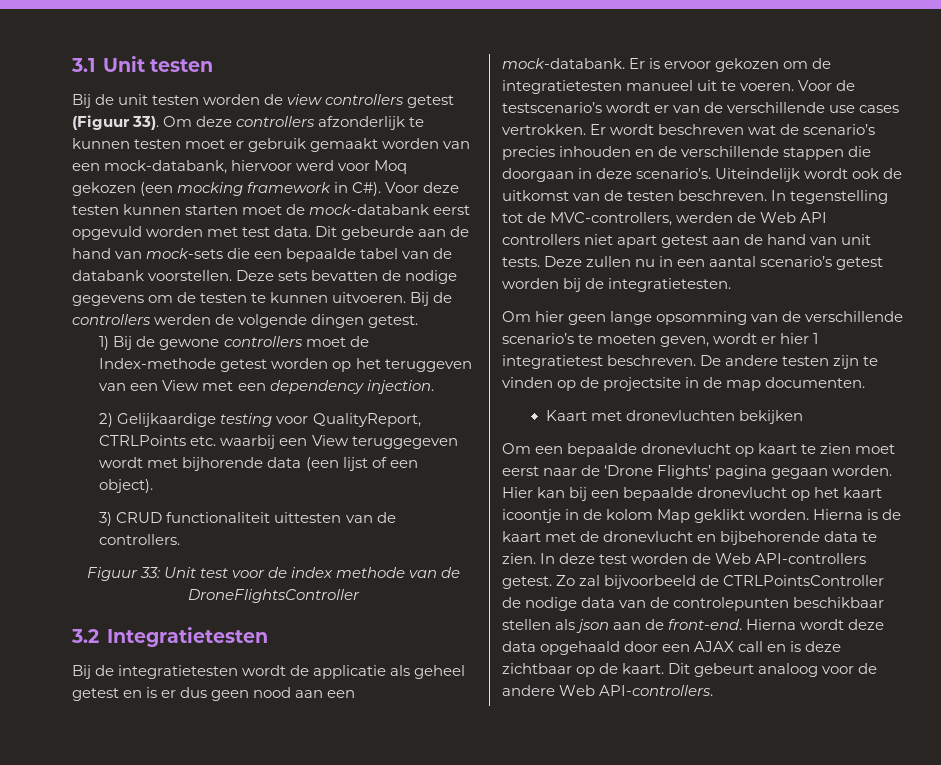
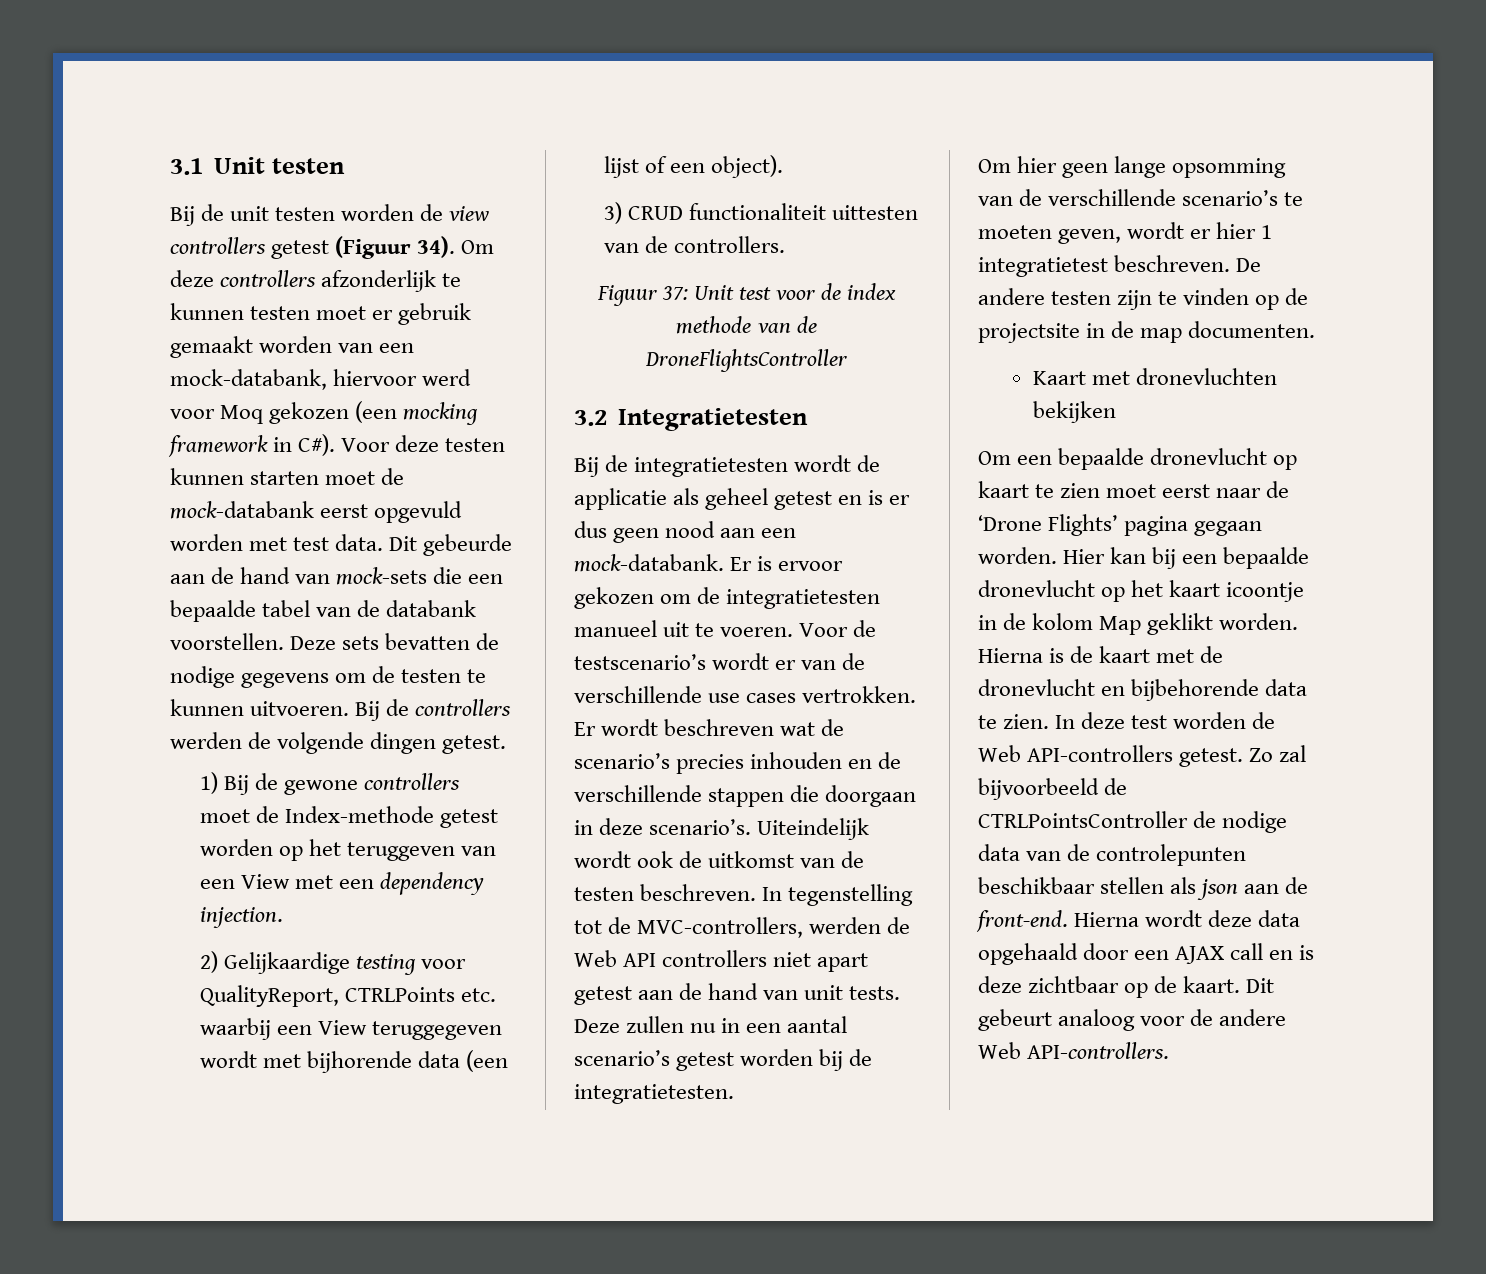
[132,116,160,130] 33). -> [417,236,456,258] 34).
[139,567,161,578] 33: -> [661,286,688,300] 37:

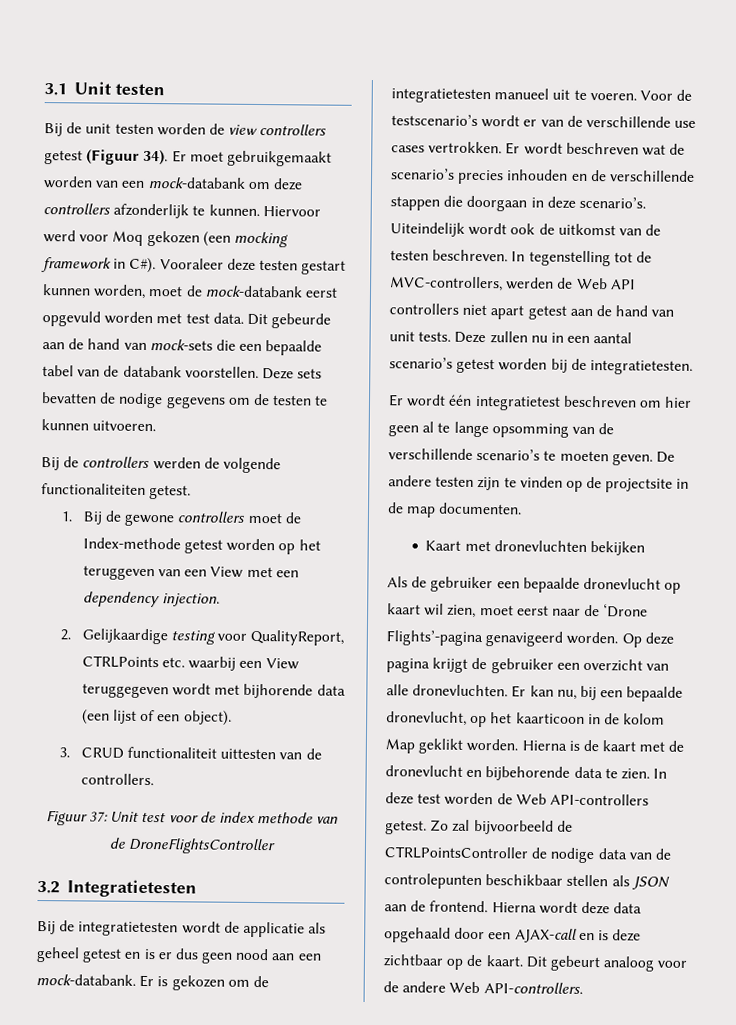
[461,240,495,254] [170,270,462,292] [170,303,472,325] [170,336,415,358] [170,369,418,390] Om deze controllers afzonderlijk te kunnen testen moet er gebruik gemaakt worden van een mock-databank, hiervoor -> [171,150,332,167] [43,176,303,191] [43,203,321,219] Er moet gebruikgemaakt worden van een mock-databank om deze controllers afzonderlijk te kunnen. Hiervoor
[341,438,391,452] Voor -> [159,258,224,270] Vooraleer
[170,468,320,485] kunnen starten -> [301,260,347,275] [42,284,147,299] gestart kunnen worden,
(350, 708) none -> (157, 426) //
[370,732,437,754] dingen -> [41,483,146,495] functionaliteiten
[200,772,219,794] 1) -> [61,511,73,522] 1.
[200,951,219,973] 2) -> [60,629,72,641] 2.
[604,202,623,224] 3) -> [59,747,71,758] 3.
[778,561,844,571] ervoor -> (169, 981) none
[978,156,1109,178] Om hier geen -> [388,394,693,411] [388,421,451,437] Er wordt één integratietest beschreven om hier geen al te
[1058,222,1273,244] [978,255,1231,277] geven, wordt er hier 1 integratietest beschreven. -> [611,453,653,466] geven.
[978,451,1011,465] Om -> [387,576,494,593] Als de gebruiker
[1035,483,1101,498] te zien -> [424,603,477,618] wil zien,
[1048,514,1263,536] [978,547,1147,564] Flights’ pagina gegaan worden. Hier kan -> [386,630,674,648] [386,657,670,674] [386,684,577,700] Flights’-pagina genavigeerd worden. Op deze pagina krijgt de gebruiker een overzicht van alle dronevluchten. Er kan nu,
[978,580,1305,602] dronevlucht op het kaart icoontje -> [386,711,585,728] dronevlucht, op het kaarticoon
[1197,877,1309,900] [976,910,1068,932] json aan de front-end. -> [630,876,670,890] [384,900,489,913] JSON aan de frontend.
[1175,943,1264,964] AJAX call -> [514,928,577,943] AJAX-call

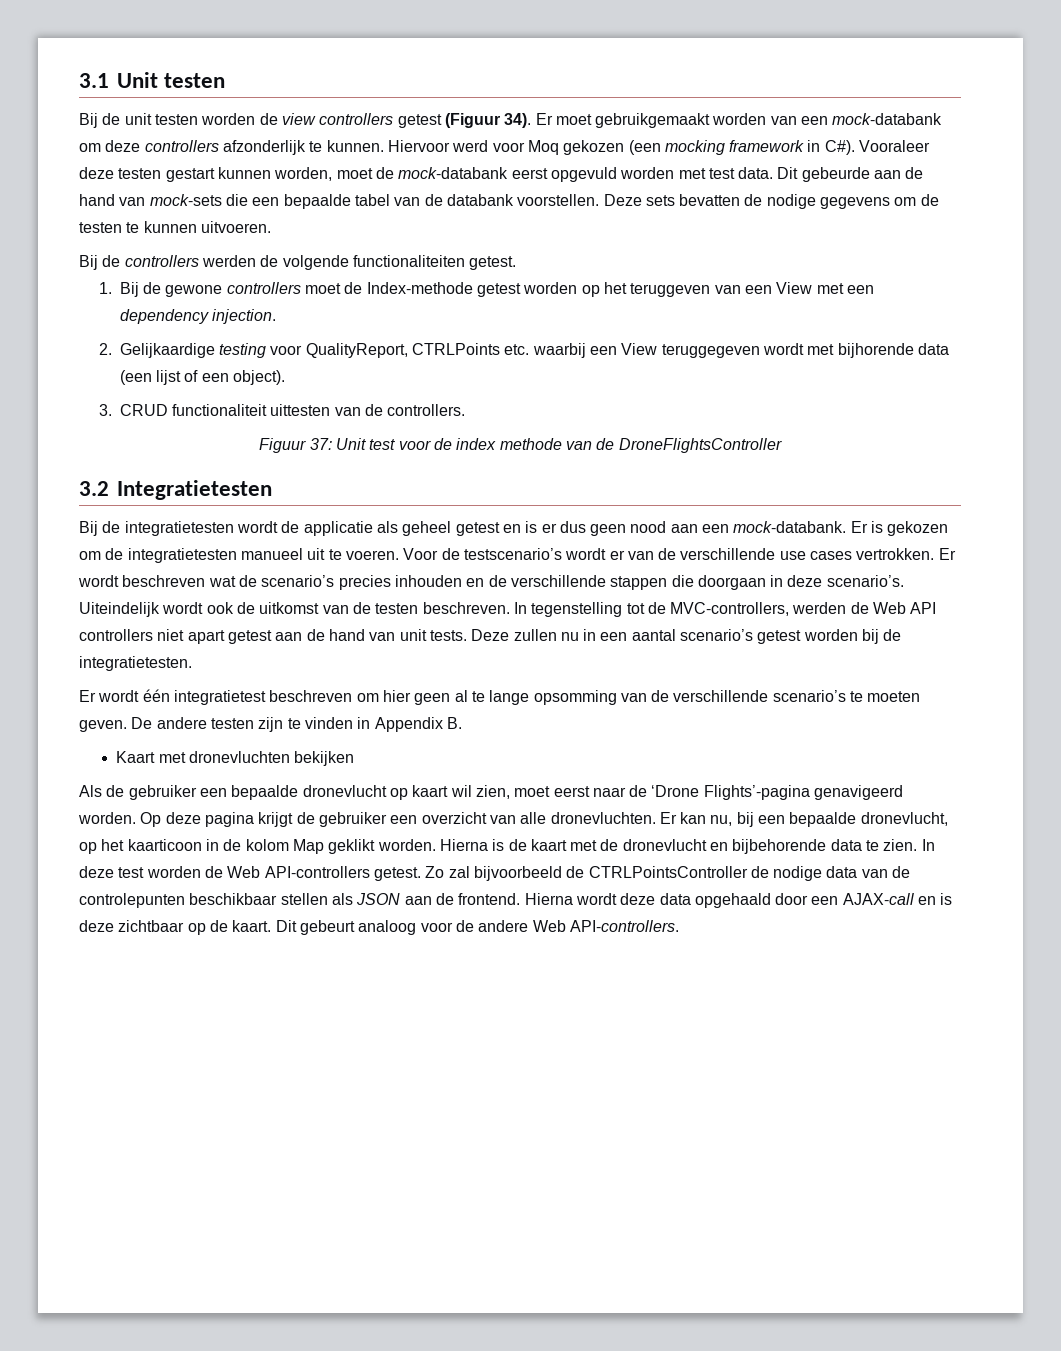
[565,476,690,493] [387,502,523,518] op de projectsite in de map documenten. -> [357,717,462,732] in Appendix B.

